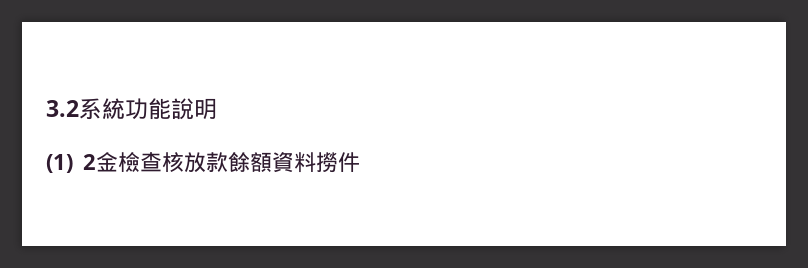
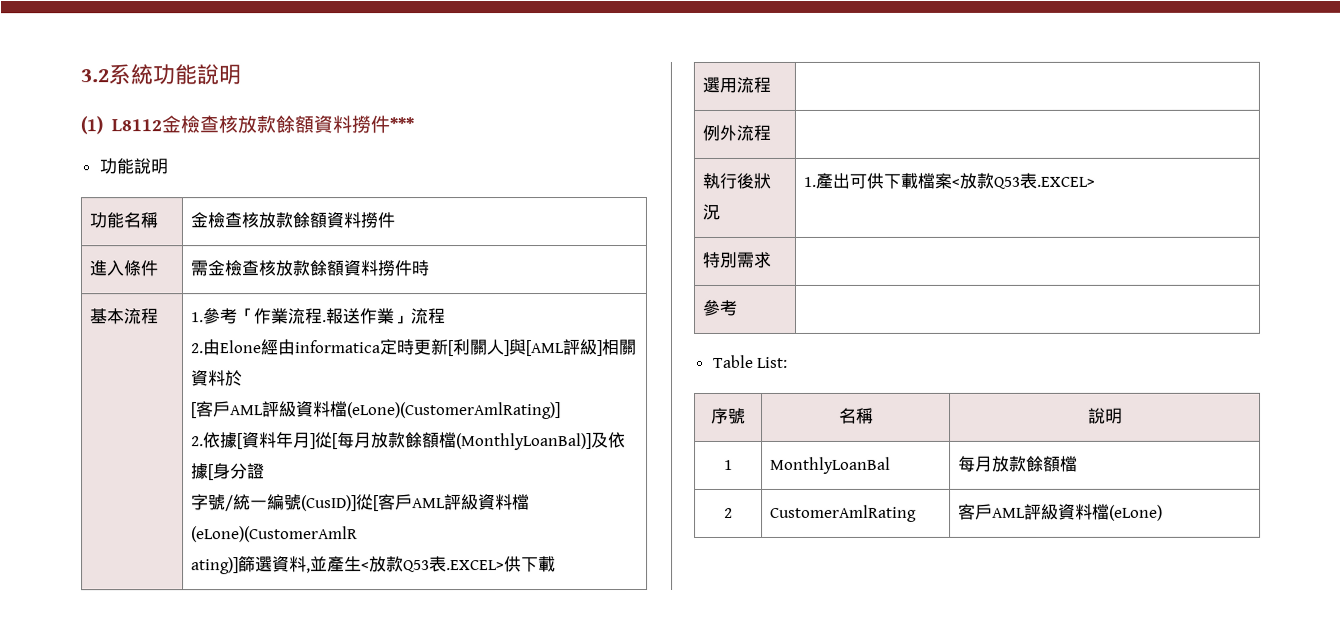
[82,152,360,173] 2金檢查核放款餘額資料撈件 -> [110,115,414,134] [98,158,168,175] [89,212,159,229] [190,212,396,229] [89,260,159,277] [190,260,430,277] [89,308,160,325] [190,307,447,325] [191,339,638,357] [191,370,244,387] [191,401,562,420] [191,431,627,451] [191,463,266,481] [191,494,531,512] [191,526,359,543] [191,556,557,575] [702,76,772,93] [702,124,772,141] [702,172,772,189] [702,203,721,220] [803,172,1096,189] [702,251,772,268] [702,298,739,316] [712,354,789,368] [711,407,746,424] [838,407,874,424] [1087,407,1123,424] [724,459,733,470] [770,456,892,474] [958,455,1079,472] [724,507,733,518] [770,504,918,522] [958,503,1164,521] L8112金檢查核放款餘額資料撈件*** // 功能說明 // 功能名稱 | 金檢查核放款餘額資料撈件 // 進入條件 | 需金檢查核放款餘額資料撈件時 // 基本流程 | 1.參考「作業流程.報送作業」流程 // 2.由Elone經由informatica定時更新[利關人]與[AML評級]相關資料於 // [客戶AML評級資料檔(eLone)(CustomerAmlRating)] // 2.依據[資料年月]從[每月放款餘額檔(MonthlyLoanBal)]及依據[身分證 // 字號/統一編號(CusID)]從[客戶AML評級資料檔(eLone)(CustomerAmlR // ating)]篩選資料,並產生<放款Q53表.EXCEL>供下載 // 選用流程 | // 例外流程 | // 執行後狀況 | 1.產出可供下載檔案<放款Q53表.EXCEL> // 特別需求 | // 參考 | // Table List: // 序號 | 名稱 | 說明 // 1 | MonthlyLoanBal | 每月放款餘額檔 // 2 | CustomerAmlRating | 客戶AML評級資料檔(eLone)

